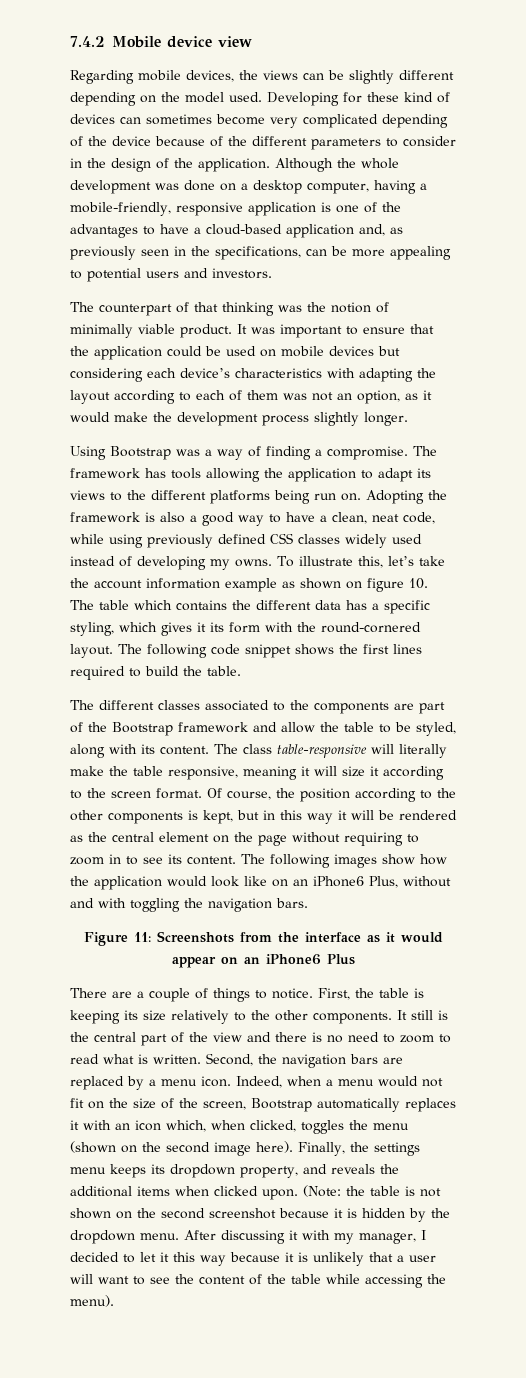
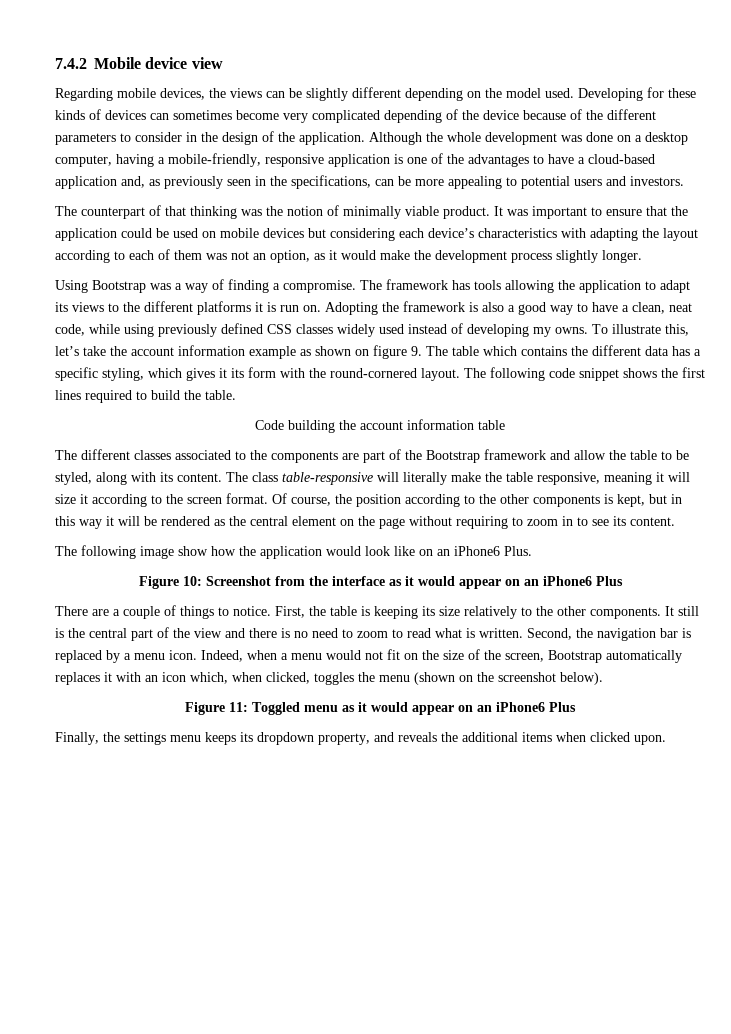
[404,92,433,102] kind -> [55,110,85,120] kinds
[274,490,310,504] being -> [255,302,276,312] it is
[409,578,428,589] 10. -> [411,346,422,356] 9.
(241, 671) none -> [255,419,505,433] // Code building the account information table
[241,854,377,868] The following images -> [55,545,174,559] // The following image
[369,876,451,888] [70,898,308,912] [83,931,234,946] Plus, without and with toggling the navigation bars. // Figure 11: Screenshots -> [504,546,532,556] [138,576,271,589] Plus. // Figure 10: Screenshot
[350,1054,403,1064] bars are -> [660,628,691,638] bar is
[166,1141,293,1156] second image here). -> [498,672,603,685] [185,702,576,715] screenshot below). // Figure 11: Toggled menu as it would appear on an iPhone6 Plus //
[303,1185,441,1197] [70,1208,450,1222] [70,1230,426,1244] [70,1252,436,1266] [70,1274,446,1288] [70,1295,114,1307] (Note: the table is not shown on the second screenshot because it is hidden by the dropdown menu. After discussing it with my manager, I decided to let it this way because it is unlikely that a user will want to see the content of the table while accessing the menu). -> (666, 740) none

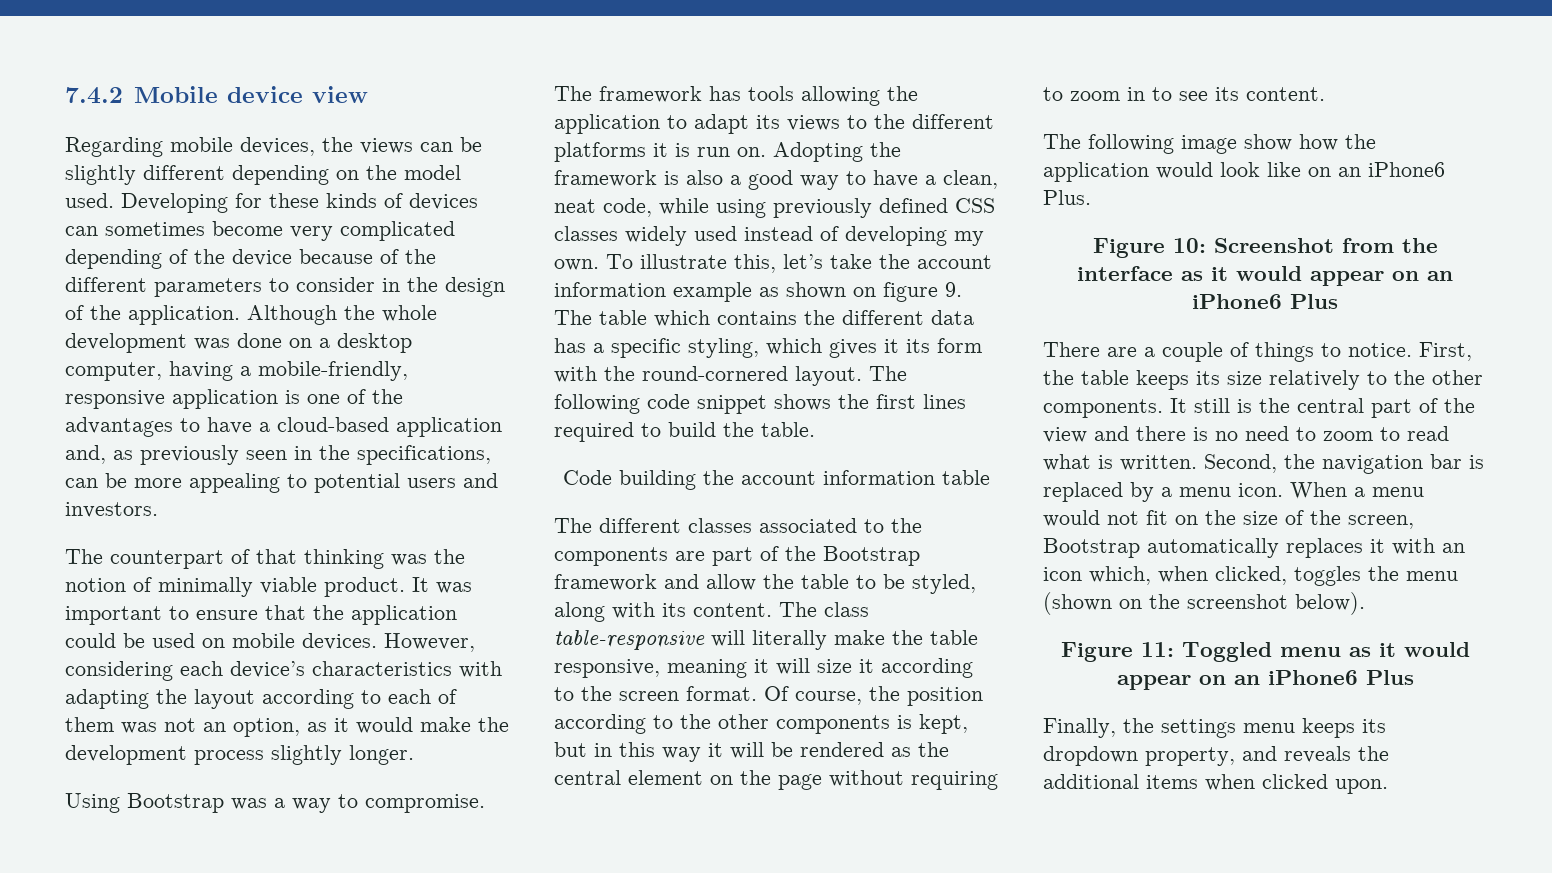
[263,228,326,238] devices but -> [302,633,475,652] devices. However,
[212,279,280,293] of finding a -> [338,794,358,808] to
[555,327,588,334] owns. -> [554,259,599,271] own.
[361,606,418,619] is keeping -> [1136,370,1189,390] keeps
[201,650,277,662] Indeed, when -> [1290,482,1347,499] When

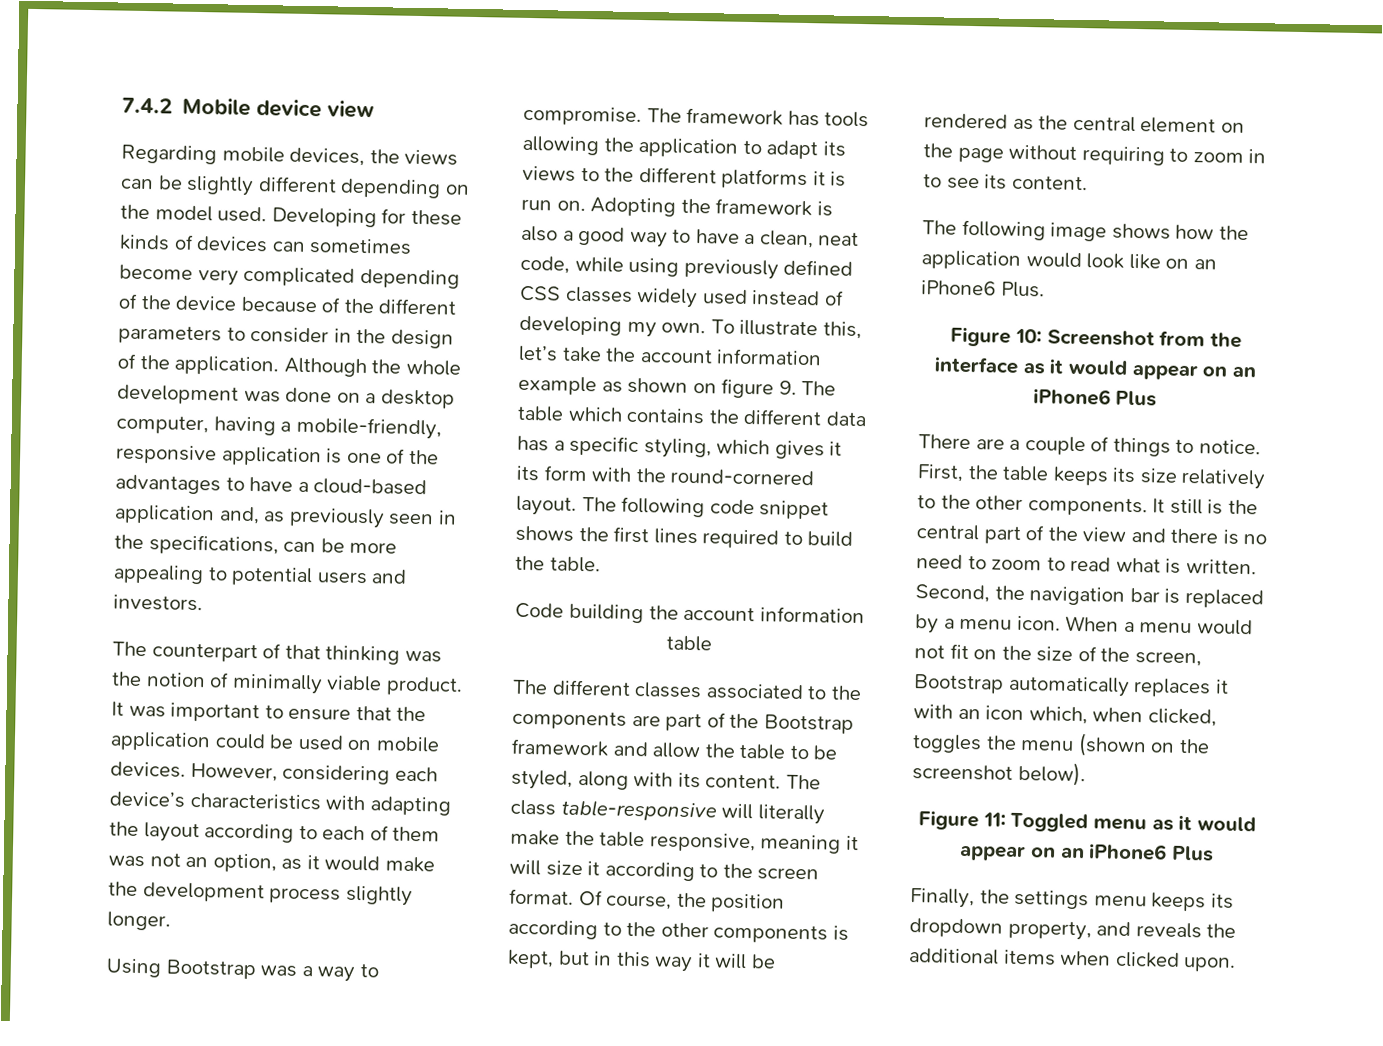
[1244,134,1292,151] show -> [1111,223,1171,240] shows

